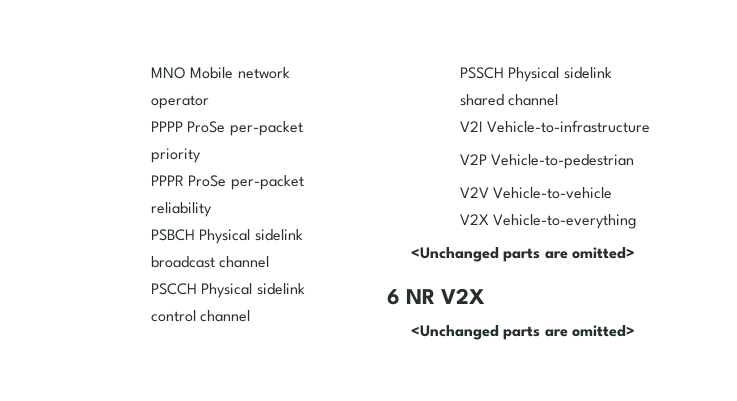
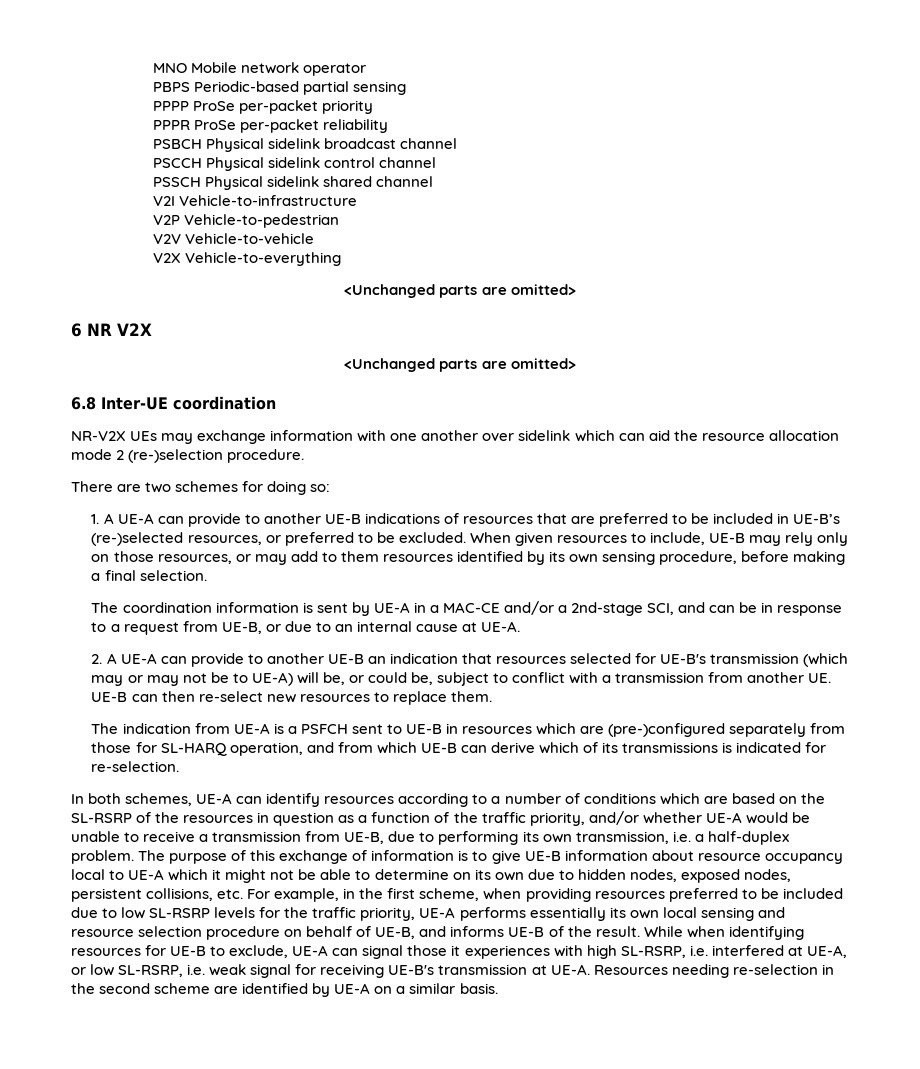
(210, 102) none -> [152,81,407,95] // PBPS Periodic-based partial sensing
(635, 331) none -> [71,396,276,410] [71,430,839,444] [71,449,305,463] [71,481,331,495] [91,513,841,527] [91,532,849,546] [91,551,846,565] [91,570,207,581] [91,601,843,616] [91,621,521,635] [91,653,849,667] [91,672,832,686] [91,691,492,705] [91,723,846,737] [91,742,827,756] [91,761,180,772] [71,793,825,807] [71,811,810,826] [71,831,789,845] [71,850,843,864] [71,869,791,883] [71,888,843,902] [71,907,785,921] [71,926,804,940] [71,945,847,959] [71,964,834,978] [71,983,498,997] // 6.8 Inter-UE coordination // NR-V2X UEs may exchange information with one another over sidelink which can aid the resource allocation mode 2 (re-)selection procedure. // There are two schemes for doing so: // 1. A UE-A can provide to another UE-B indications of resources that are preferred to be included in UE-B’s (re-)selected resources, or preferred to be excluded. When given resources to include, UE-B may rely only on those resources, or may add to them resources identified by its own sensing procedure, before making a final selection. // The coordination information is sent by UE-A in a MAC-CE and/or a 2nd-stage SCI, and can be in response to a request from UE-B, or due to an internal cause at UE-A. // 2. A UE-A can provide to another UE-B an indication that resources selected for UE-B's transmission (which may or may not be to UE-A) will be, or could be, subject to conflict with a transmission from another UE. UE-B can then re-select new resources to replace them. // The indication from UE-A is a PSFCH sent to UE-B in resources which are (pre-)configured separately from those for SL-HARQ operation, and from which UE-B can derive which of its transmissions is indicated for re-selection. // In both schemes, UE-A can identify resources according to a number of conditions which are based on the SL-RSRP of the resources in question as a function of the traffic priority, and/or whether UE-A would be unable to receive a transmission from UE-B, due to performing its own transmission, i.e. a half-duplex problem. The purpose of this exchange of information is to give UE-B information about resource occupancy local to UE-A which it might not be able to determine on its own due to hidden nodes, exposed nodes, persistent collisions, etc. For example, in the first scheme, when providing resources preferred to be included due to low SL-RSRP levels for the traffic priority, UE-A performs essentially its own local sensing and resource selection procedure on behalf of UE-B, and informs UE-B of the result. While when identifying resources for UE-B to exclude, UE-A can signal those it experiences with high SL-RSRP, i.e. interfered at UE-A, or low SL-RSRP, i.e. weak signal for receiving UE-B's transmission at UE-A. Resources needing re-selection in the second scheme are identified by UE-A on a similar basis.

